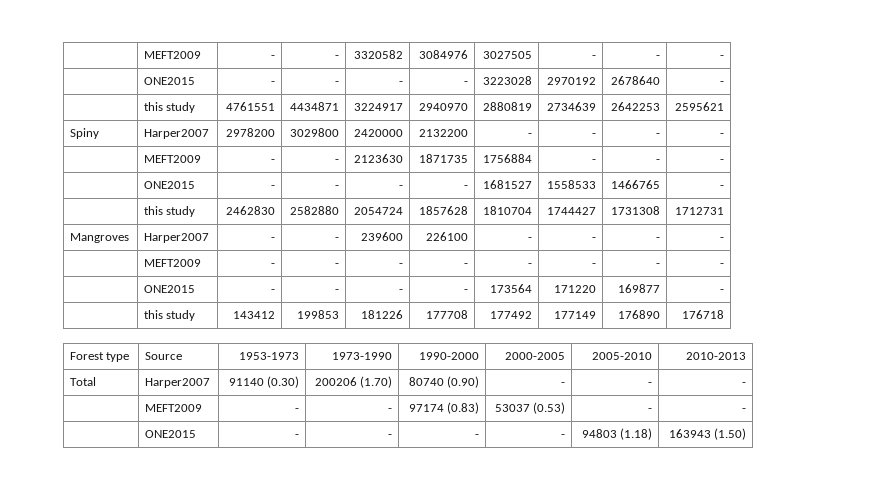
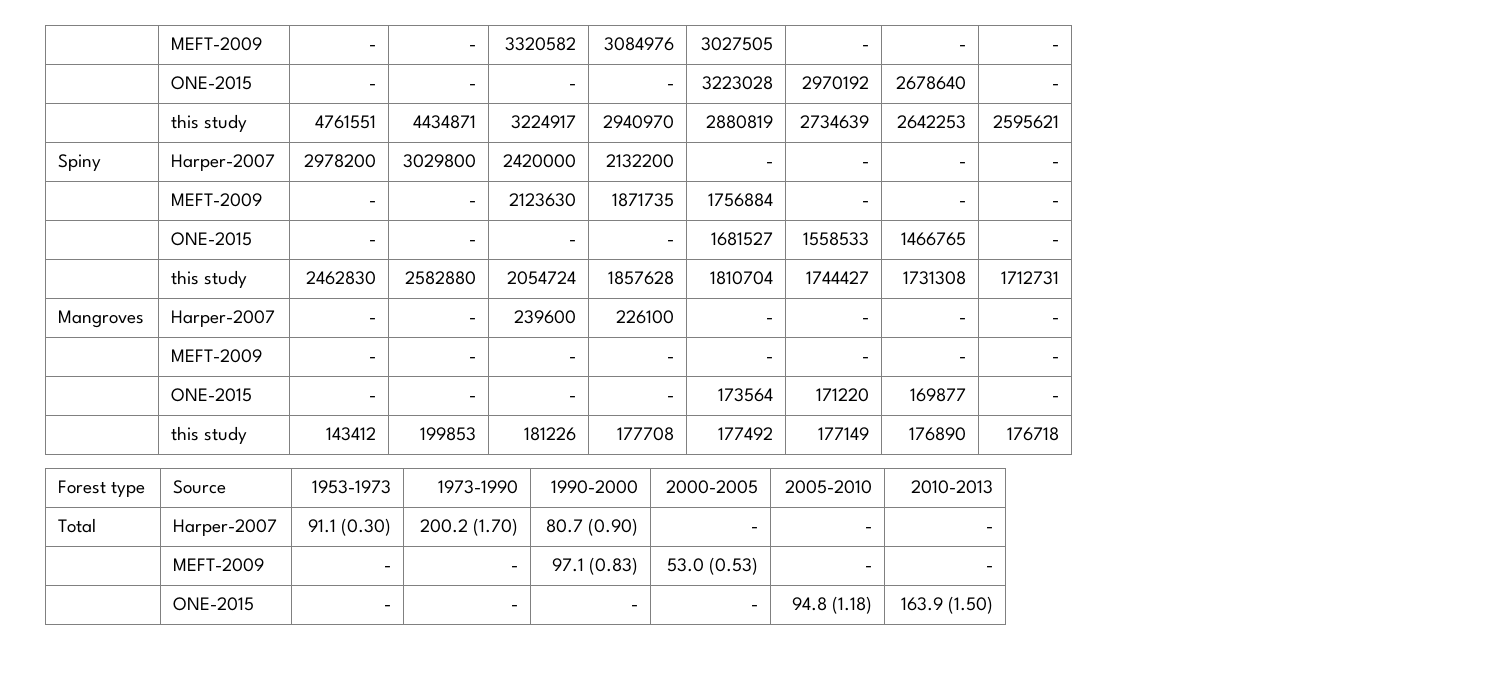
[144,51,202,59] | MEFT2009 -> [171,37,263,51] | MEFT-2009
[144,77,196,85] ONE2015 -> [171,76,253,90] ONE-2015
[144,129,210,139] Harper2007 -> [171,154,276,171] Harper-2007
[144,155,202,163] MEFT2009 -> [171,193,263,207] MEFT-2009
[144,181,196,189] ONE2015 -> [171,232,253,246] ONE-2015
[144,233,210,243] Harper2007 -> [171,310,276,327] Harper-2007
[144,259,202,267] MEFT2009 -> [171,349,263,363] MEFT-2009
[144,285,196,293] ONE2015 -> [171,388,253,402] ONE-2015
[145,378,211,388] [228,378,264,386] Harper2007 | 91140 -> [173,519,278,536] [307,519,336,533] Harper-2007 | 91.1
[314,377,357,386] 200206 -> [419,519,468,533] 200.2
[408,377,444,386] 80740 -> [545,519,583,533] 80.7
[145,404,203,412] [294,408,299,412] [387,408,392,412] [408,404,444,412] MEFT2009 | - | - | 97174 -> [173,558,265,572] [383,566,391,571] [510,566,518,571] [551,558,584,572] MEFT-2009 | - | - | 97.1
[494,404,530,412] 53037 -> [666,558,704,572] 53.0
[145,430,197,438] [294,434,299,438] [387,434,392,438] [474,434,479,438] [560,434,565,438] [581,429,617,438] ONE2015 | - | - | - | - | 94803 -> [173,597,255,611] [383,605,391,610] [510,605,518,610] [630,605,638,610] [750,605,758,610] [791,597,827,611] ONE-2015 | - | - | - | - | 94.8
[668,429,711,438] 163943 -> [900,597,943,611] 163.9

